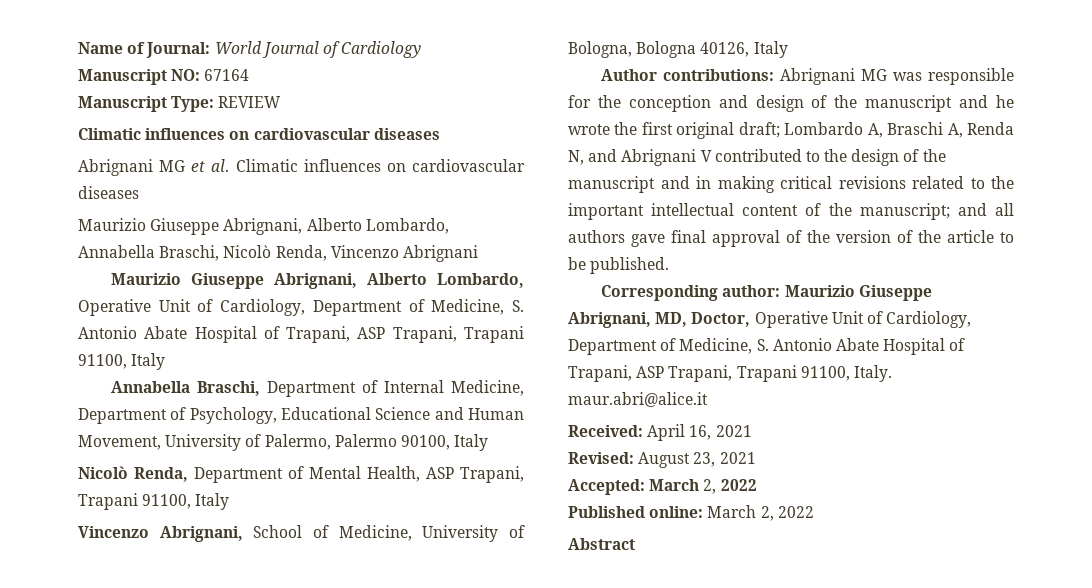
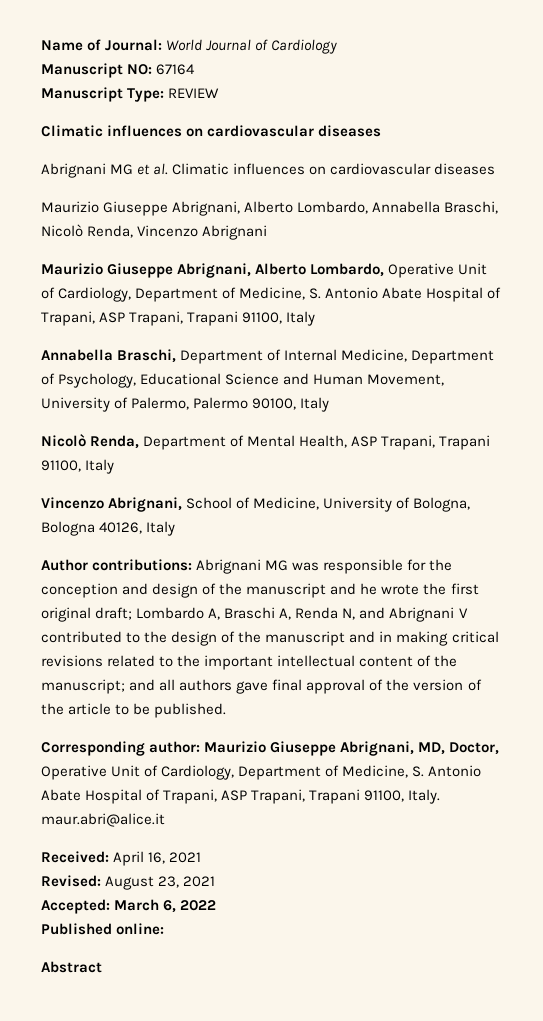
[703,479,717,494] 2, -> [163,900,177,913] 6,
[707,505,814,521] March 2, 2022 -> (165, 929) none

